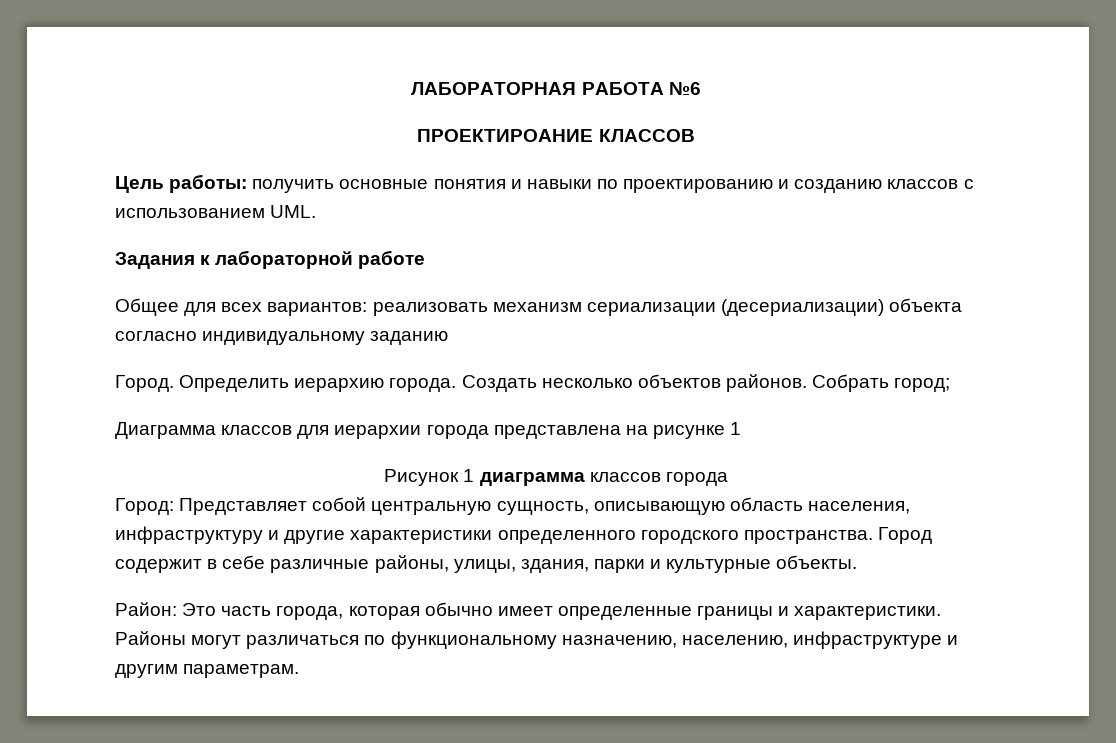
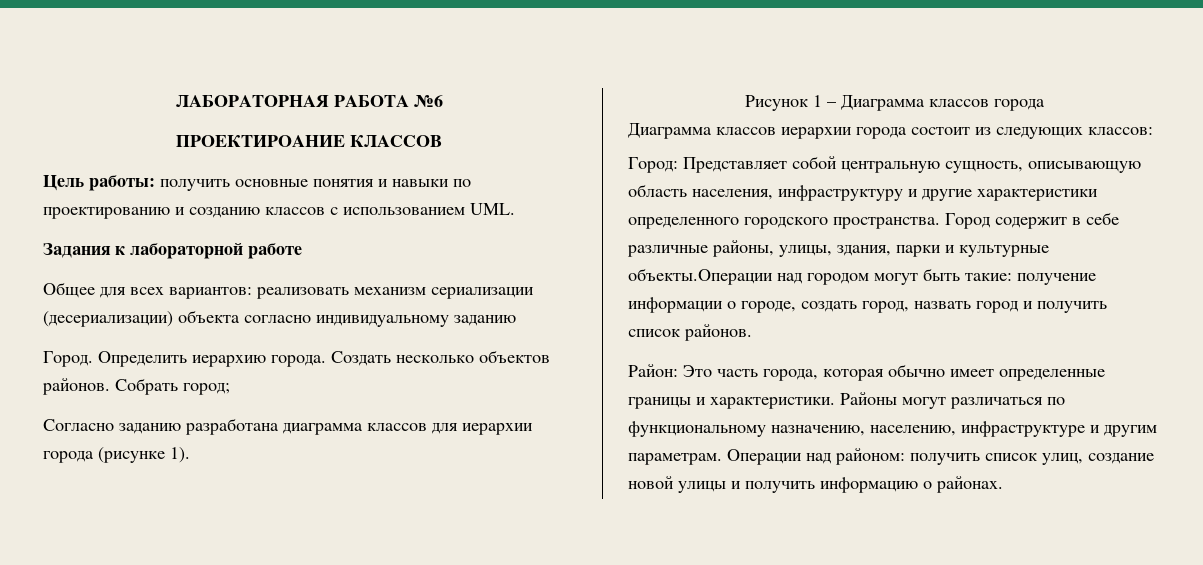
[115,422,742,439] Диаграмма классов для иерархии города представлена на рисунке 1 -> [43,418,533,435] [43,447,190,463] Согласно заданию разработана диаграмма классов для иерархии города (рисунке 1).
[479,472,585,486] диаграмма -> [826,95,925,111] – Диаграмма
(728, 479) none -> [628,123,1153,139] // Диаграмма классов иерархии города состоит из следующих классов:
[776,555,858,569] объекты. -> [628,268,1096,285] [628,297,1107,313] [628,324,752,341] объекты.Операции над городом могут быть такие: получение информации о городе, создать город, назвать город и получить список районов.
(300, 671) none -> [727,448,1154,465] [628,476,1003,493] Операции над районом: получить список улиц, создание новой улицы и получить информацию о районах.

